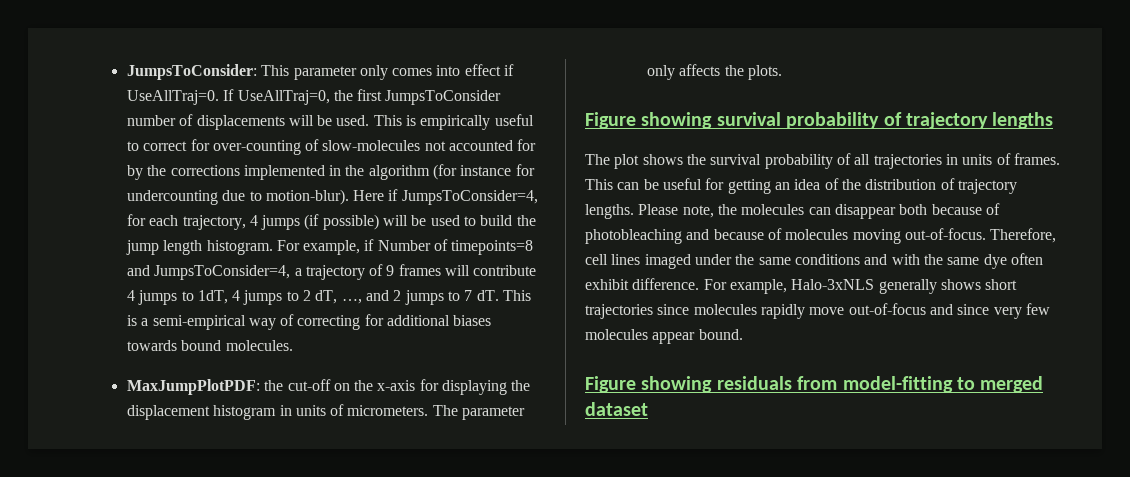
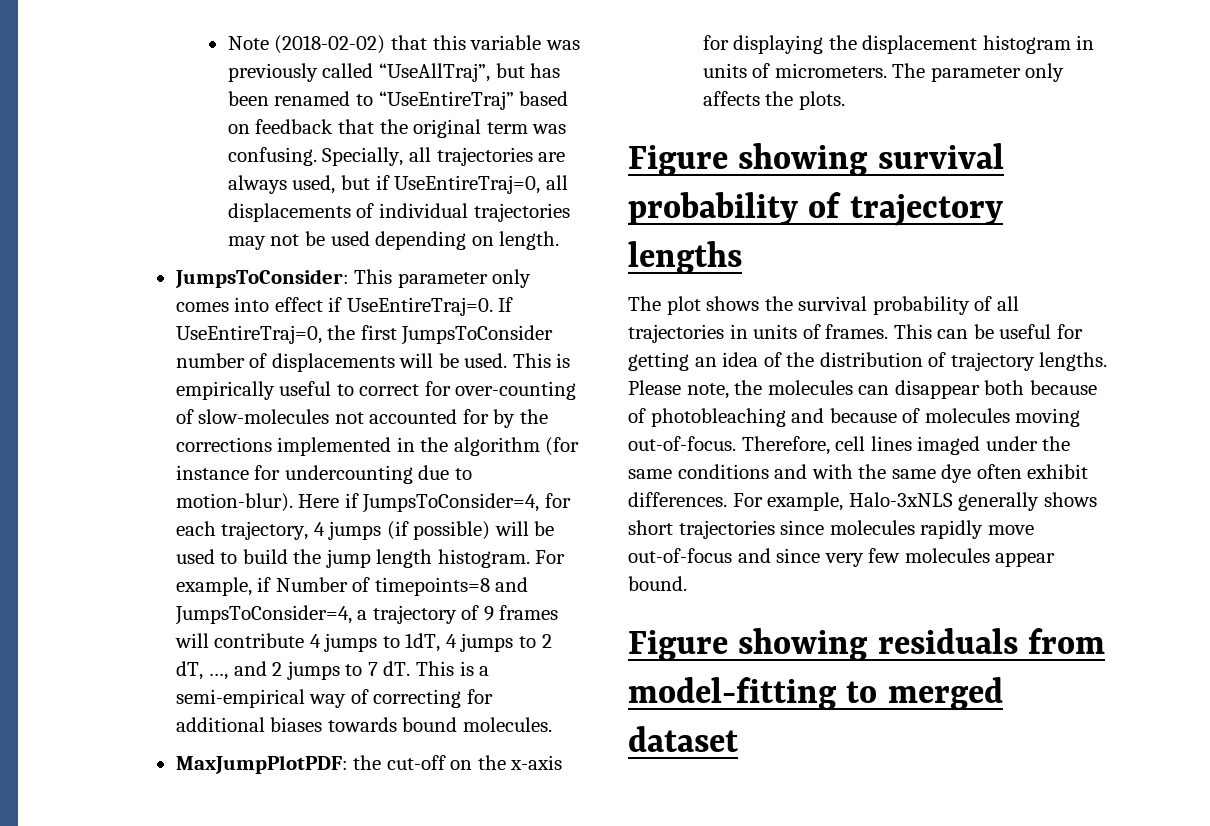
(126, 72) none -> [227,35,580,54] [227,63,561,82] [227,91,569,110] [227,119,567,138] [227,147,566,166] [227,175,568,194] [227,203,570,222] [227,231,560,250] Note (2018-02-02) that this variable was previously called “UseAllTraj”, but has been renamed to “UseEntireTraj” based on feedback that the original term was confusing. Specially, all trajectories are always used, but if UseEntireTraj=0, all displacements of individual trajectories may not be used depending on length. //
[126,89,330,105] UseAllTraj=0. If UseAllTraj=0, -> [346,297,514,316] [175,325,322,344] UseEntireTraj=0. If UseEntireTraj=0,
[632,278,700,290] difference. -> [628,492,727,507] differences.

